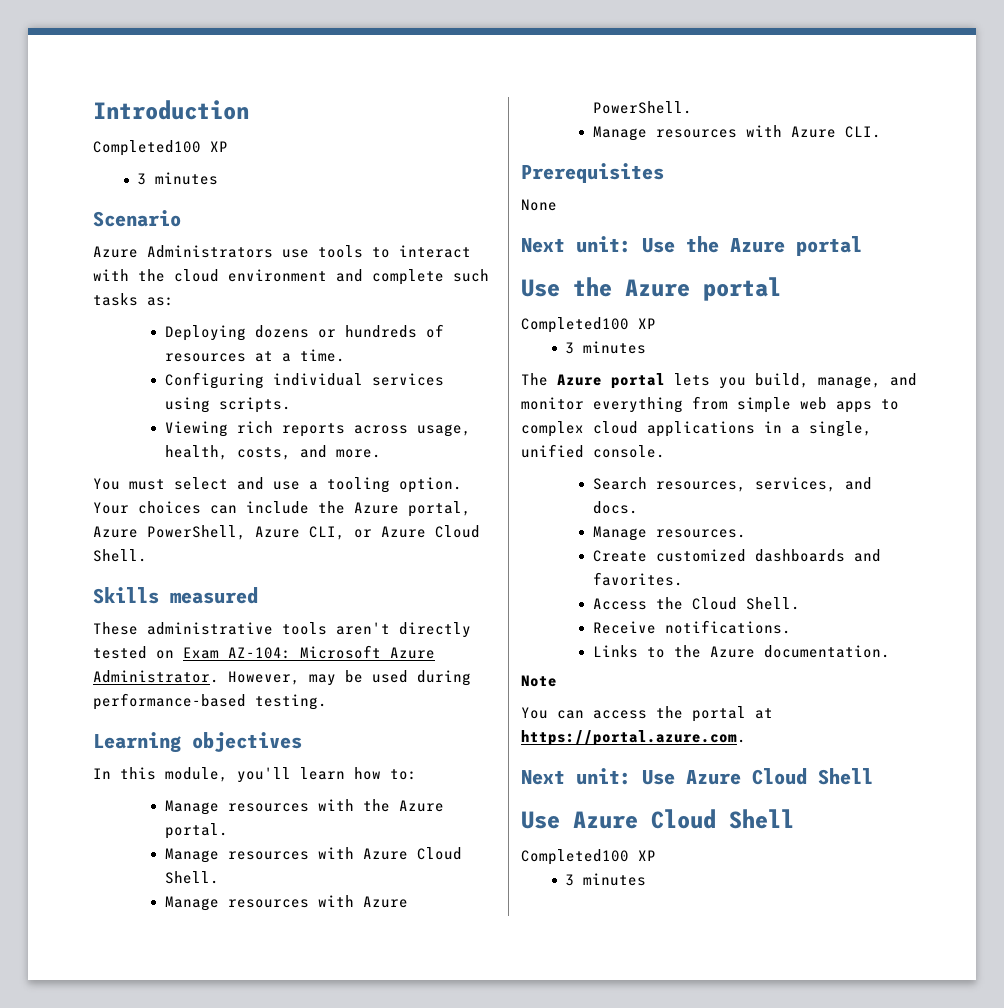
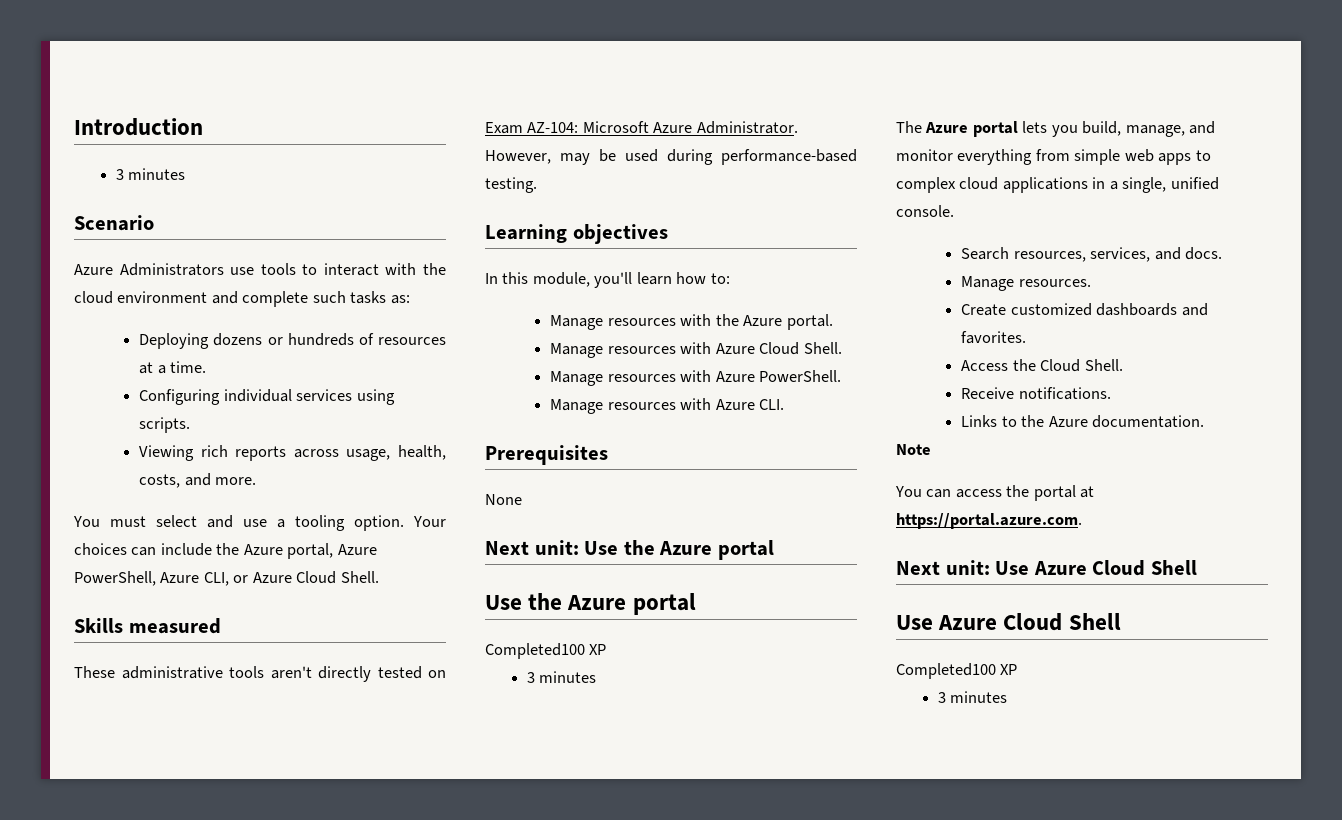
[93,140,228,156] // Completed100 XP -> (203, 127) none

